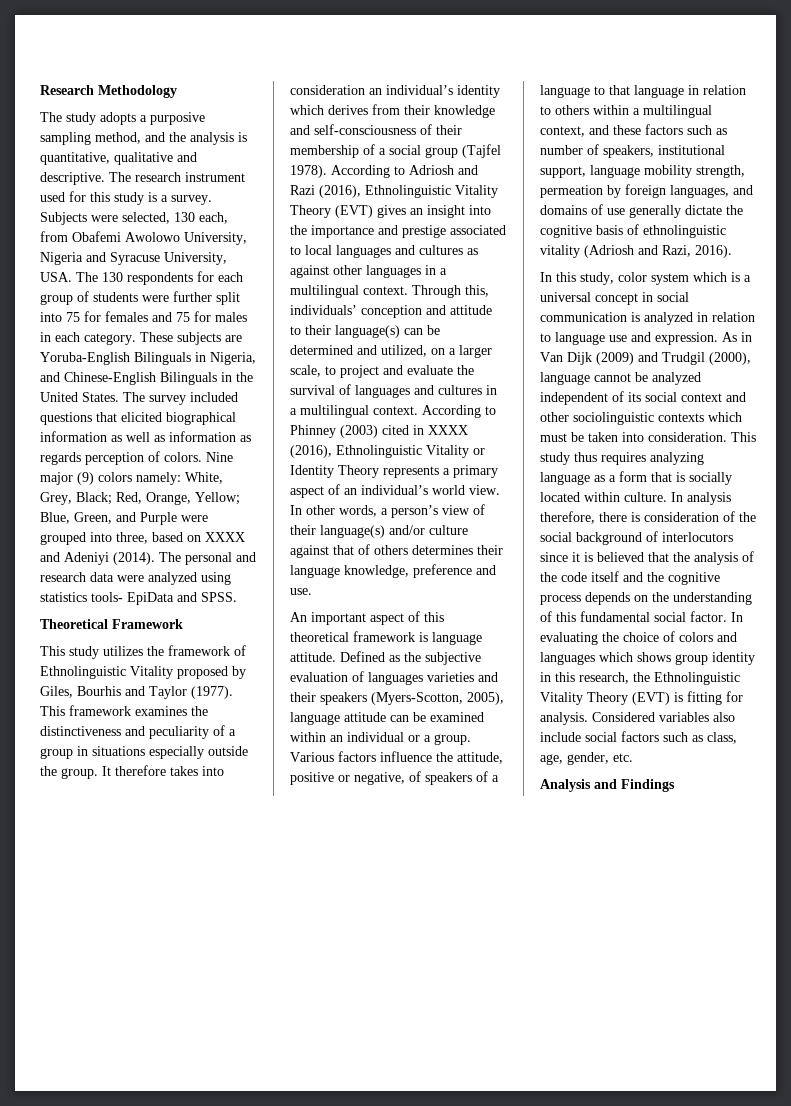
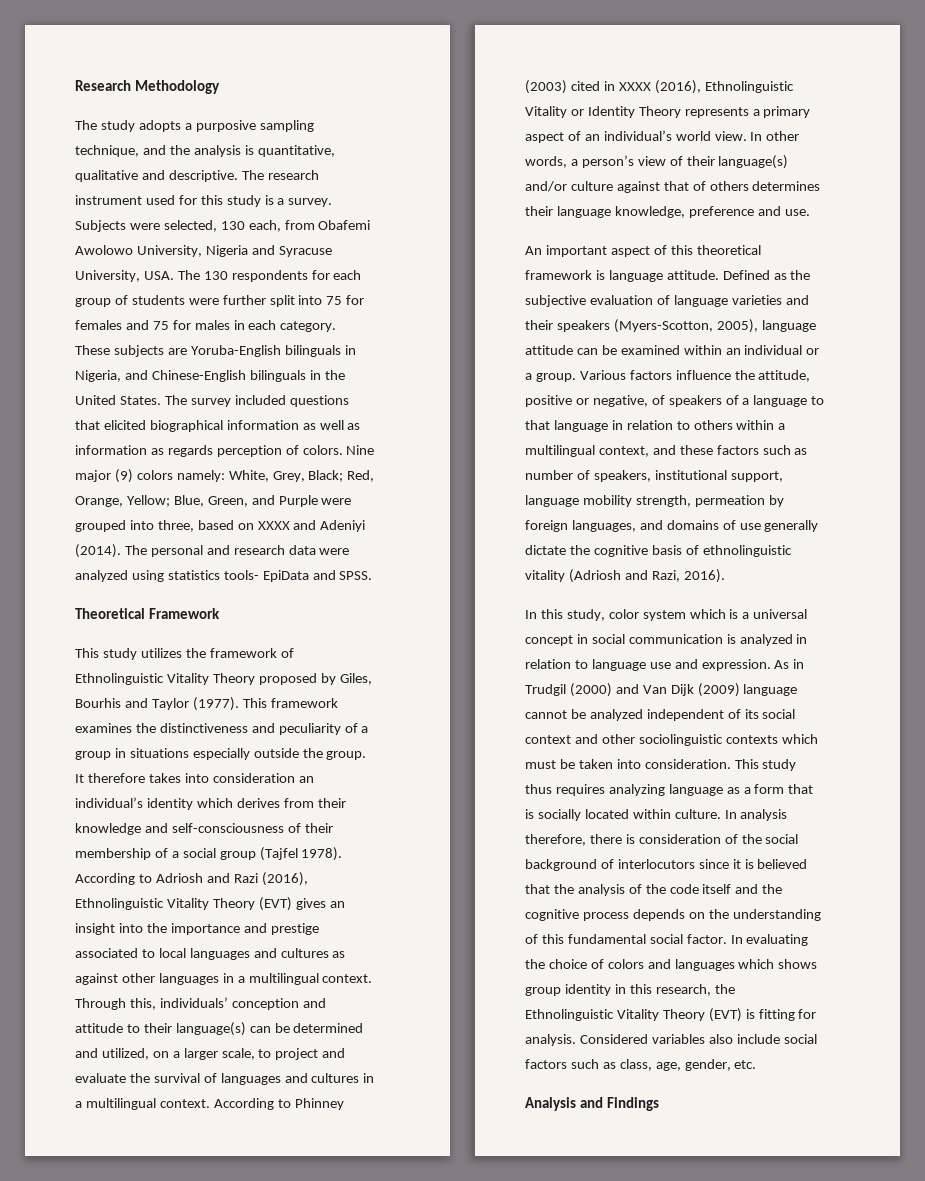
[95,132,141,144] method, -> [75,145,139,157] technique,
[134,352,191,365] Bilinguals -> [284,345,341,357] bilinguals
[160,372,217,385] Bilinguals -> [249,370,306,382] bilinguals
(173, 672) none -> [212,673,255,685] Theory
[368,672,423,685] languages -> [673,295,728,307] language
[540,352,751,365] Van Dijk (2009) and Trudgil (2000), -> [525,683,740,697] Trudgil (2000) and Van Dijk (2009)

